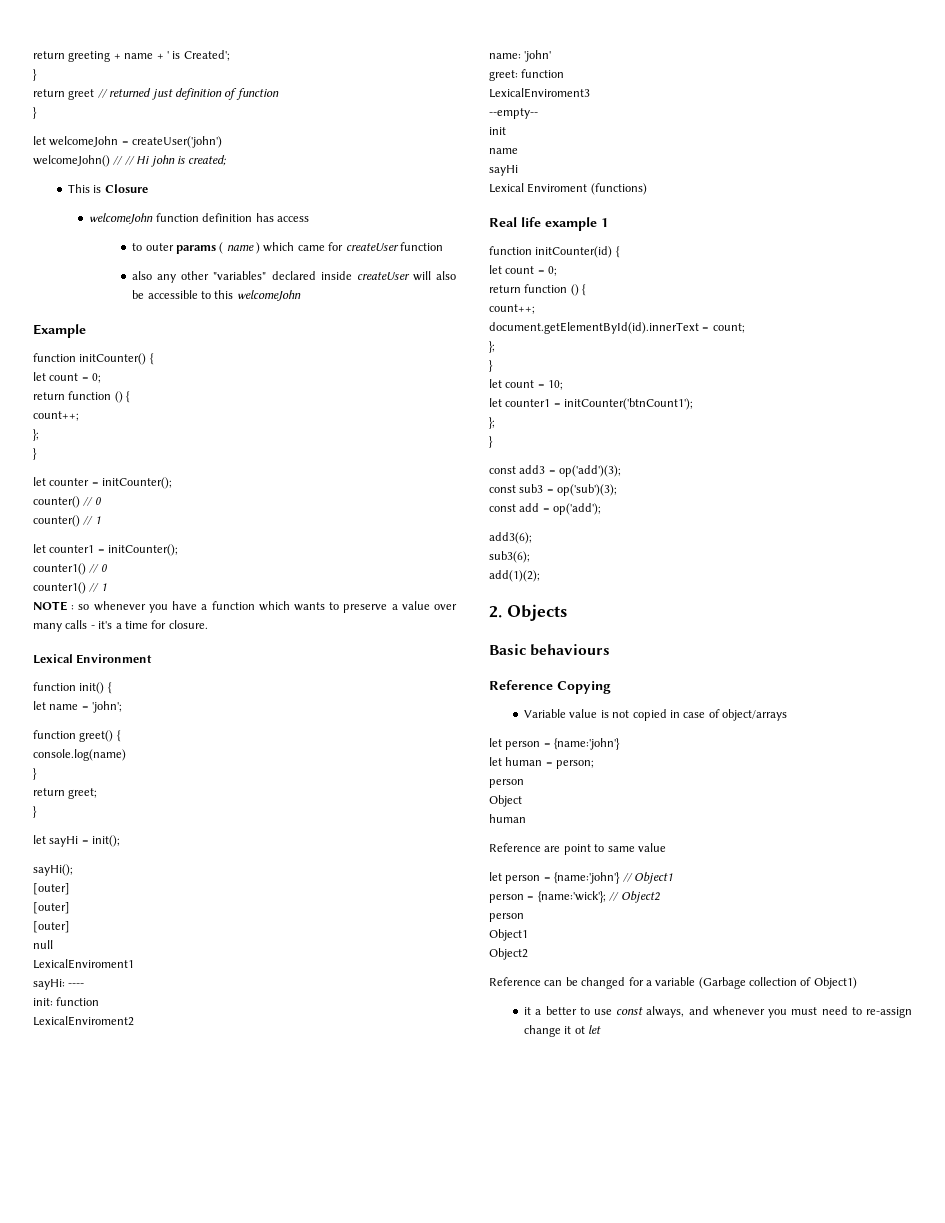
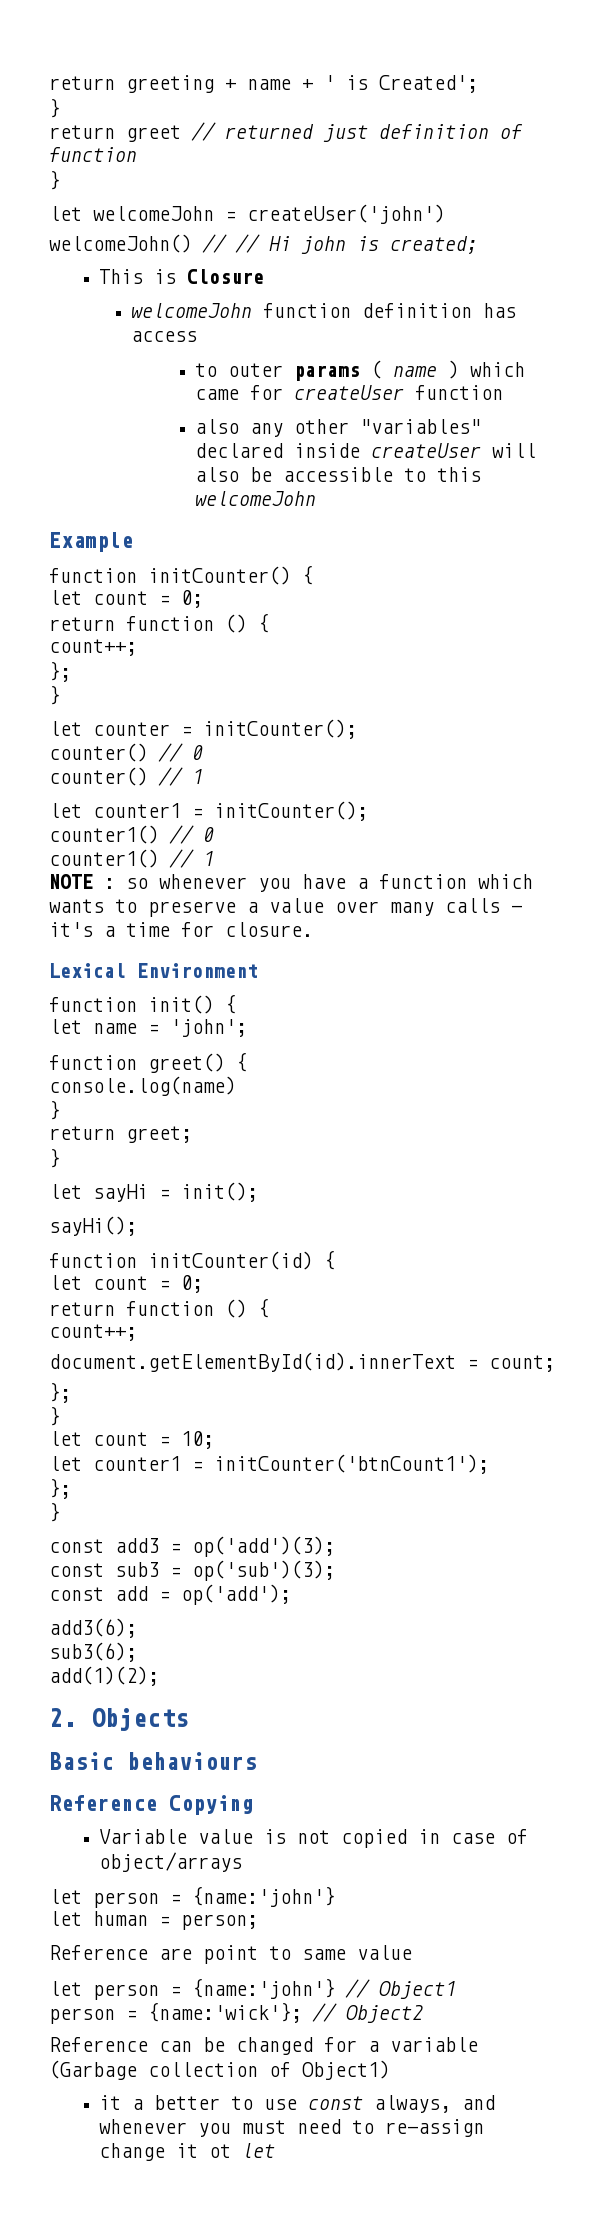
[33,883,70,895] [33,902,70,914] [33,921,70,933] [33,940,53,949] [33,959,134,969] [33,979,85,990] [33,997,100,1006] [33,1016,134,1026] [489,50,552,62] [489,69,565,81] [489,88,590,98] [489,108,538,119] [489,127,506,135] [489,148,518,154] [489,165,518,176] [489,183,647,195] [489,217,608,231] // [outer] // [outer] // [outer] // null // LexicalEnviroment1 // sayHi: ---- // init: function // LexicalEnviroment2 // name: 'john' // greet: function // LexicalEnviroment3 // --empty-- // init // name // sayHi // Lexical Enviroment (functions) // Real life example 1 -> (137, 1226) none
[489,779,524,788] [489,795,522,807] [489,814,526,823] // person // Object // human -> (258, 1922) none
[489,913,524,922] [489,929,528,941] [489,948,528,960] // person // Object1 // Object2 -> (423, 2014) none

